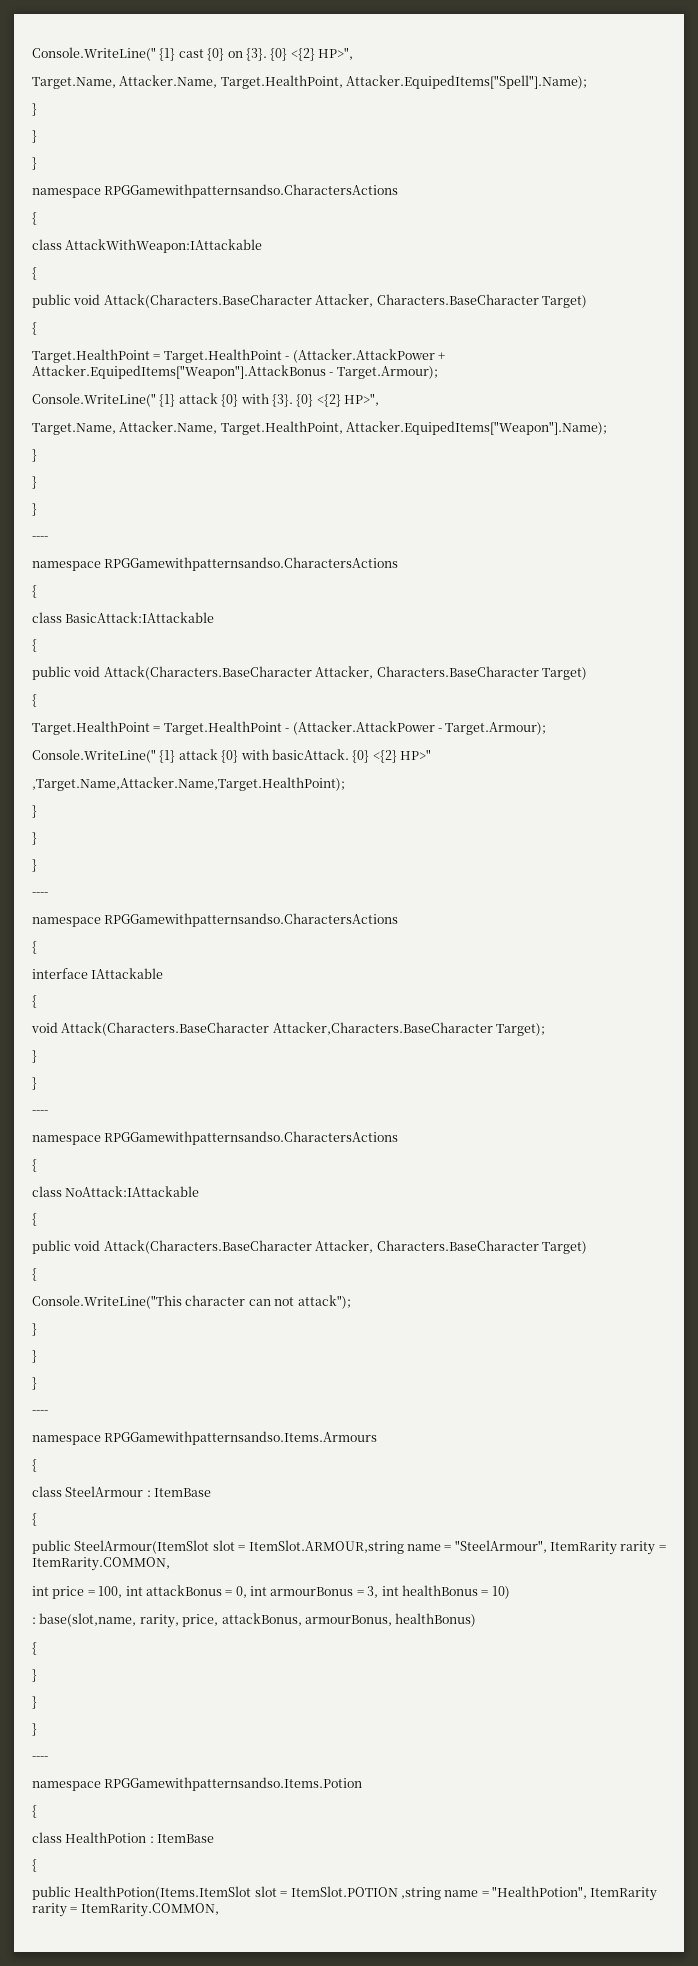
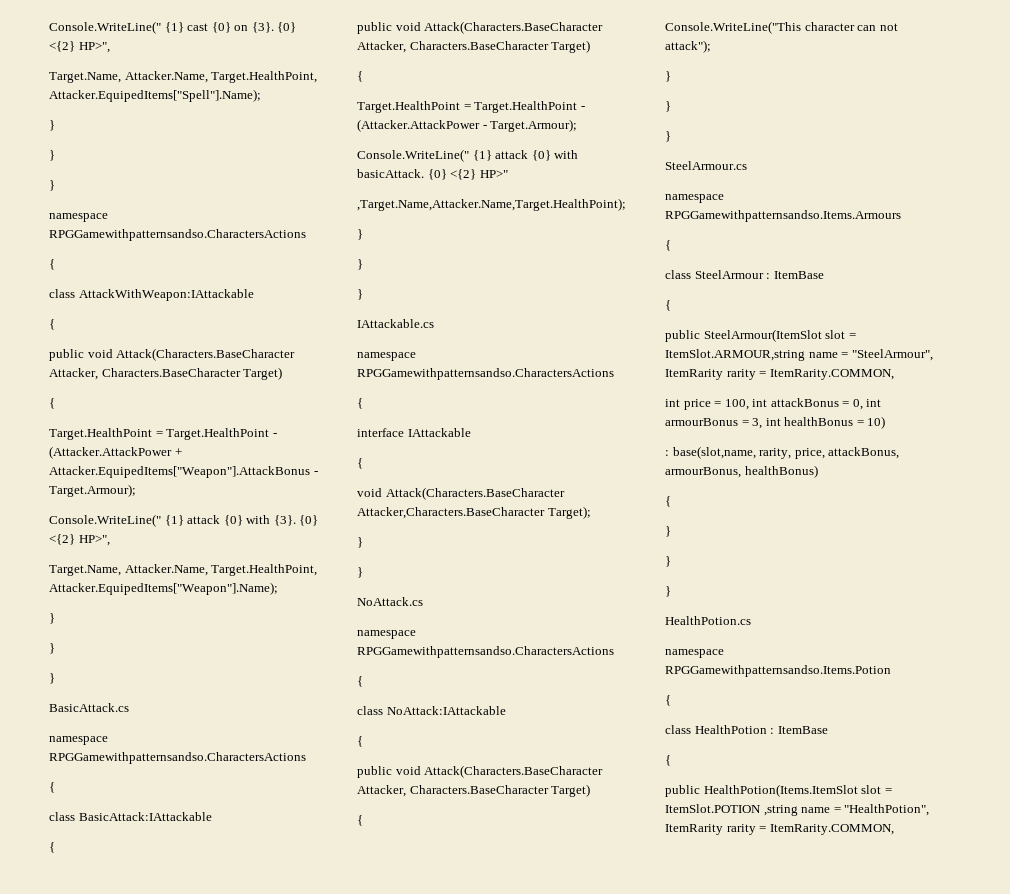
[32,536,48,540] ---- -> [49,703,129,712] BasicAttack.cs
[32,892,48,896] ---- -> [357,319,434,328] IAttackable.cs
[32,1110,48,1114] ---- -> [357,597,423,606] NoAttack.cs
[32,1410,48,1414] ---- -> [665,161,747,170] SteelArmour.cs
[32,1756,48,1760] ---- -> [665,616,751,625] HealthPotion.cs

